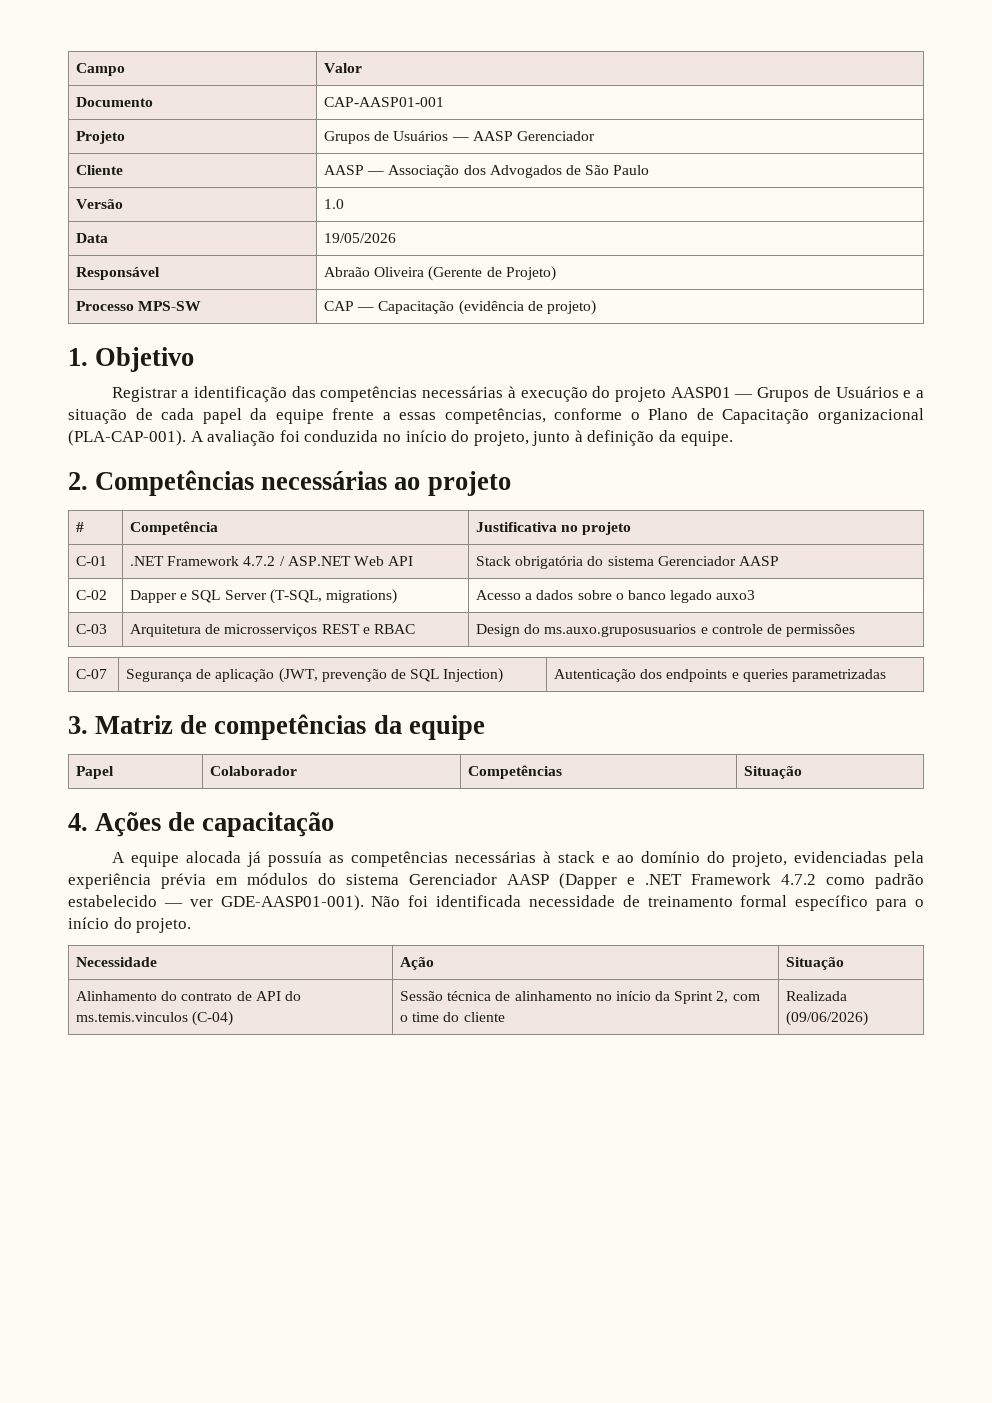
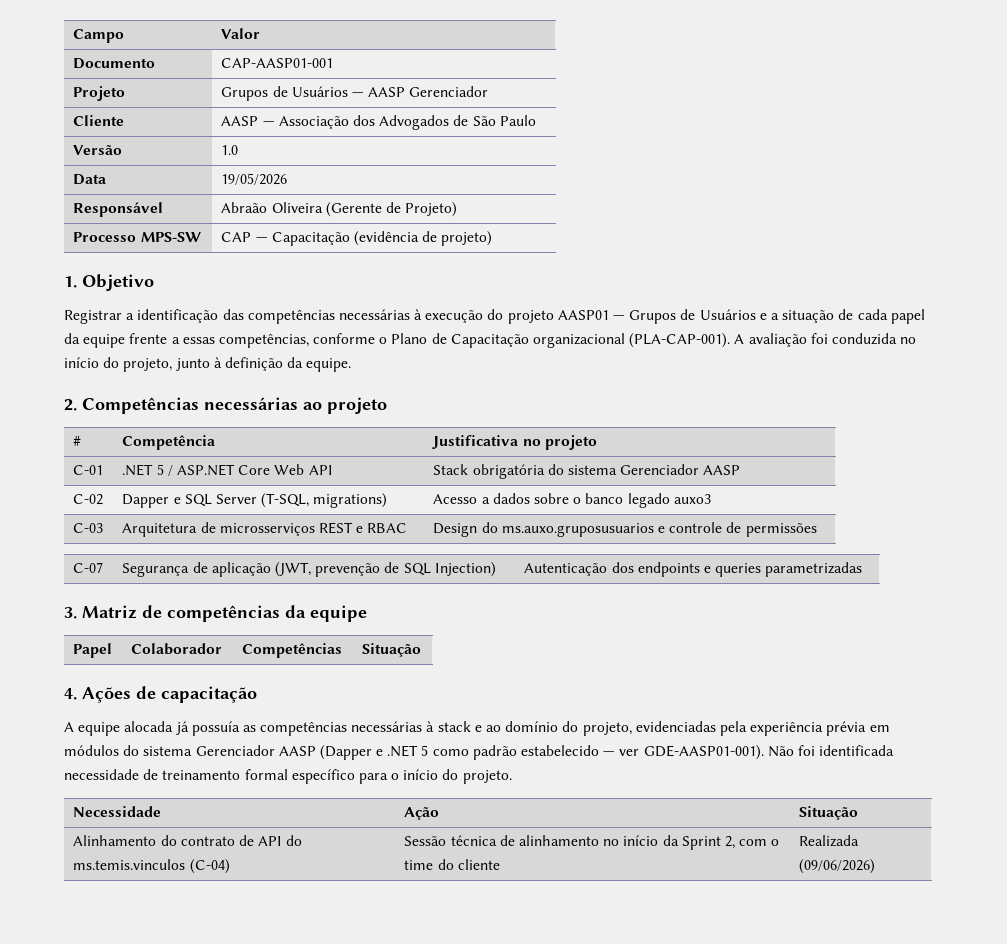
[167,556,276,566] Framework 4.7.2 -> [156,464,164,475] 5
(351, 561) none -> [238,465,271,475] Core
[691,873,816,885] Framework 4.7.2 -> [421,745,429,756] 5

